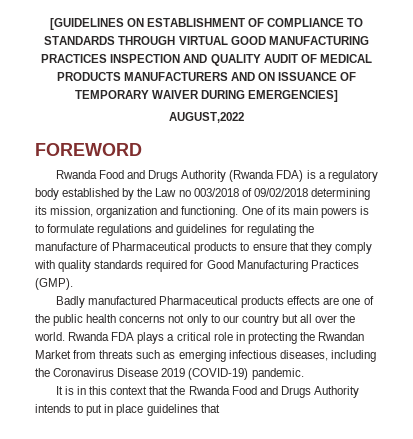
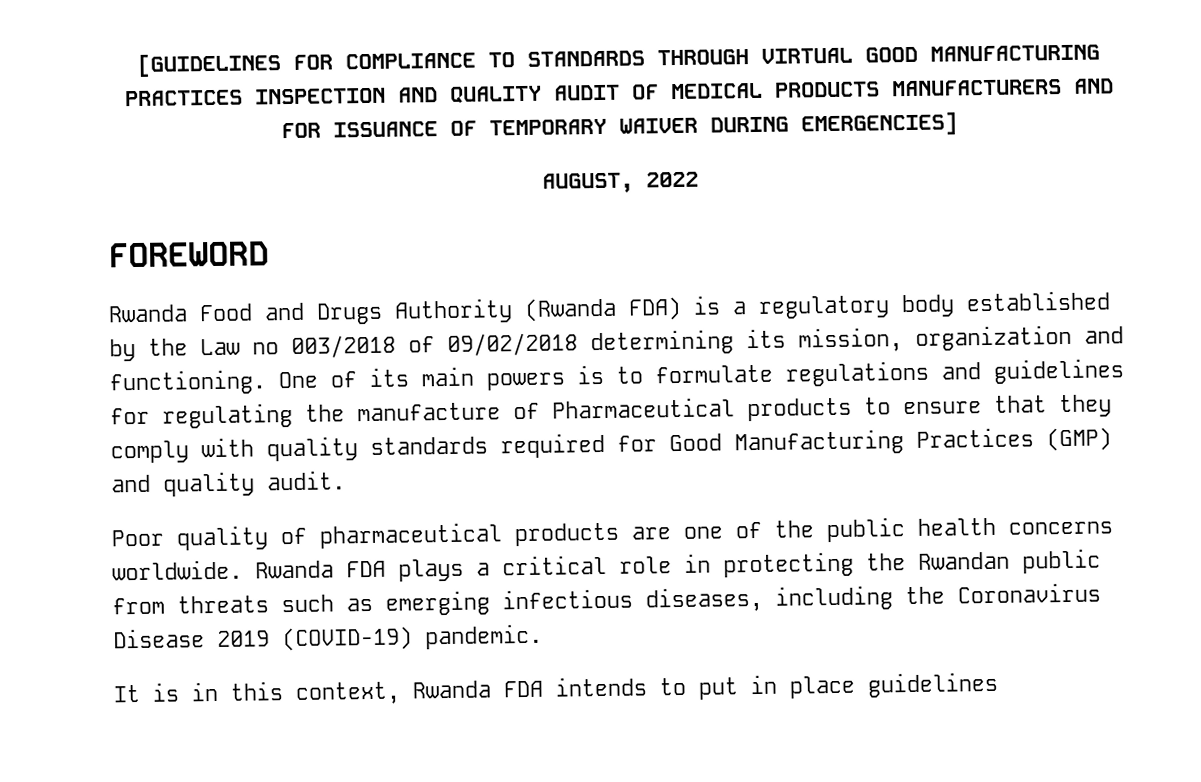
[126,18,265,27] ON ESTABLISHMENT OF -> [293,54,333,70] FOR
[258,72,276,81] ON -> [281,122,321,139] FOR
[169,112,244,123] AUGUST,2022 -> [542,171,699,194] AUGUST, 2022
[35,278,73,290] [55,296,321,308] (GMP). // Badly manufactured Pharmaceutical products effects -> [1046,427,1112,452] [111,470,346,497] [111,522,619,551] (GMP) and quality audit. // Poor quality of pharmaceutical products
[168,314,356,326] [34,332,65,341] not only to our country but all over the world. -> [112,559,243,581] worldwide.
[35,350,71,359] Market -> [1022,548,1101,574] public
[110,386,360,398] context that the Rwanda Food and Drugs Authority -> [295,680,543,705] context, Rwanda FDA
[200,404,220,413] that -> (998, 684) none

